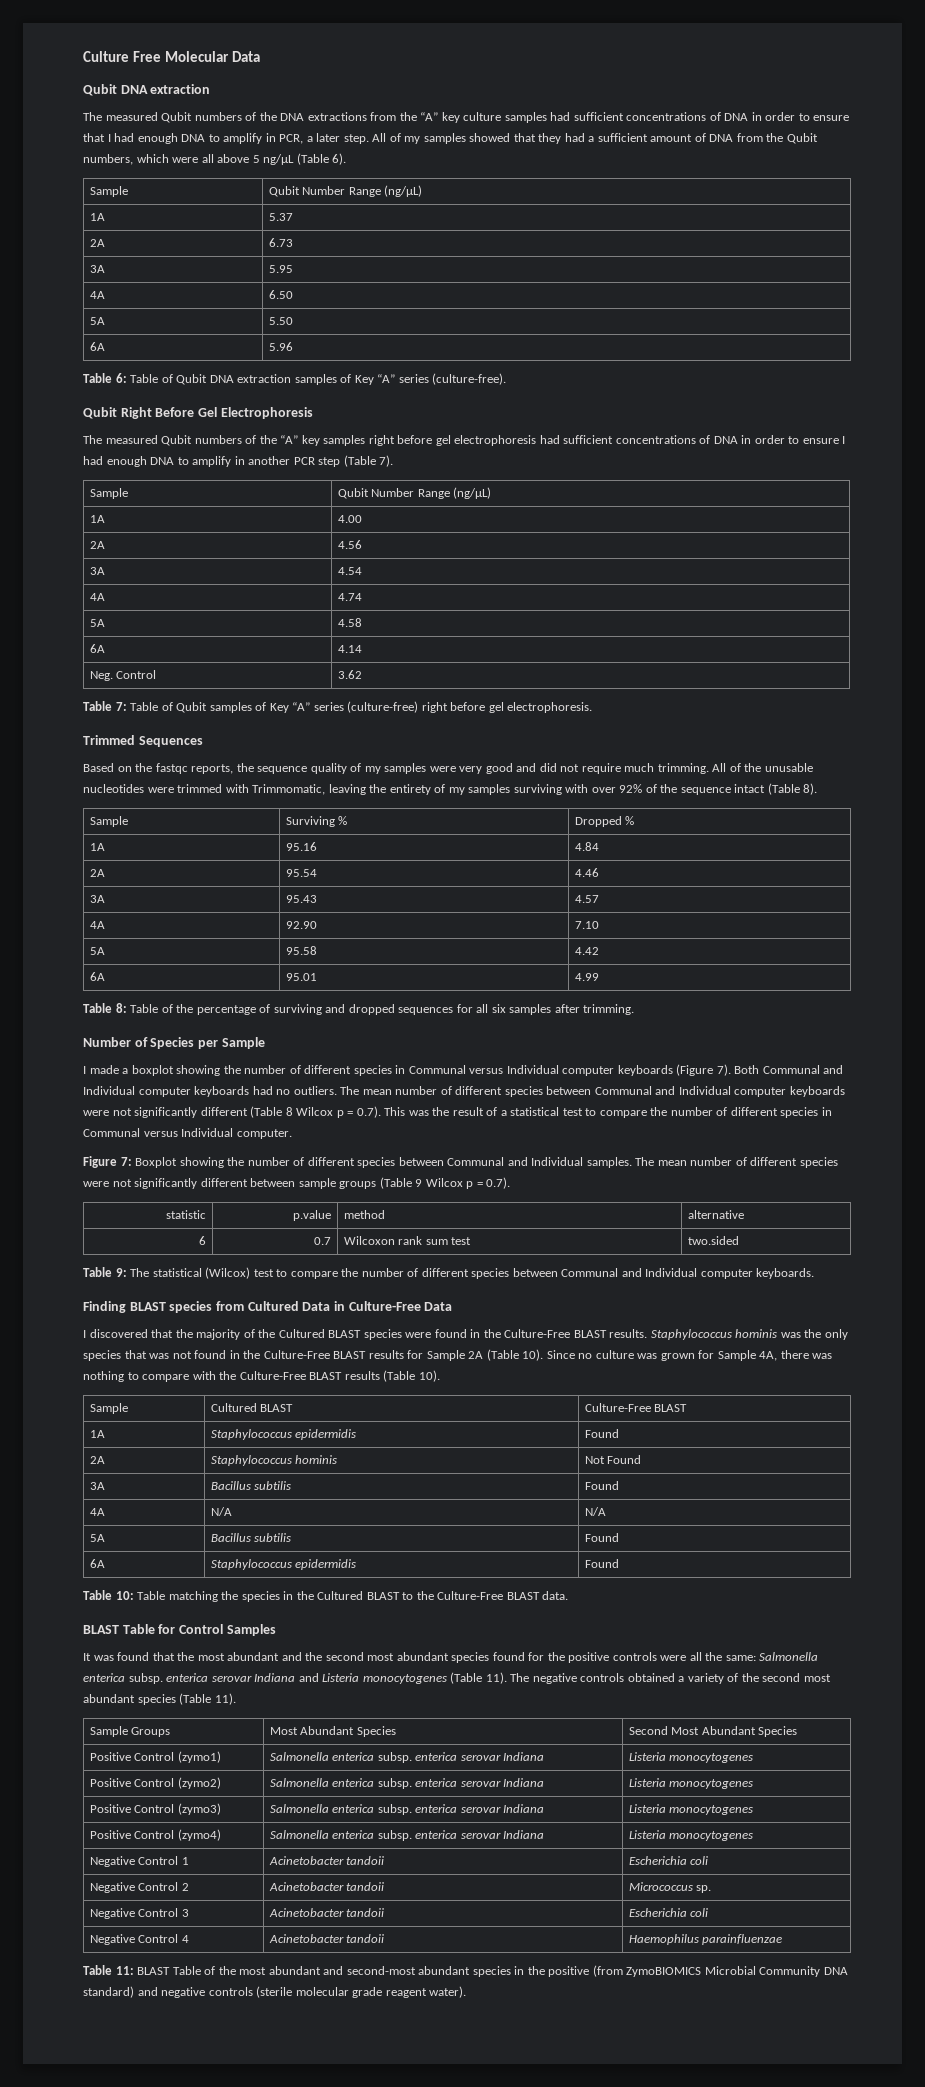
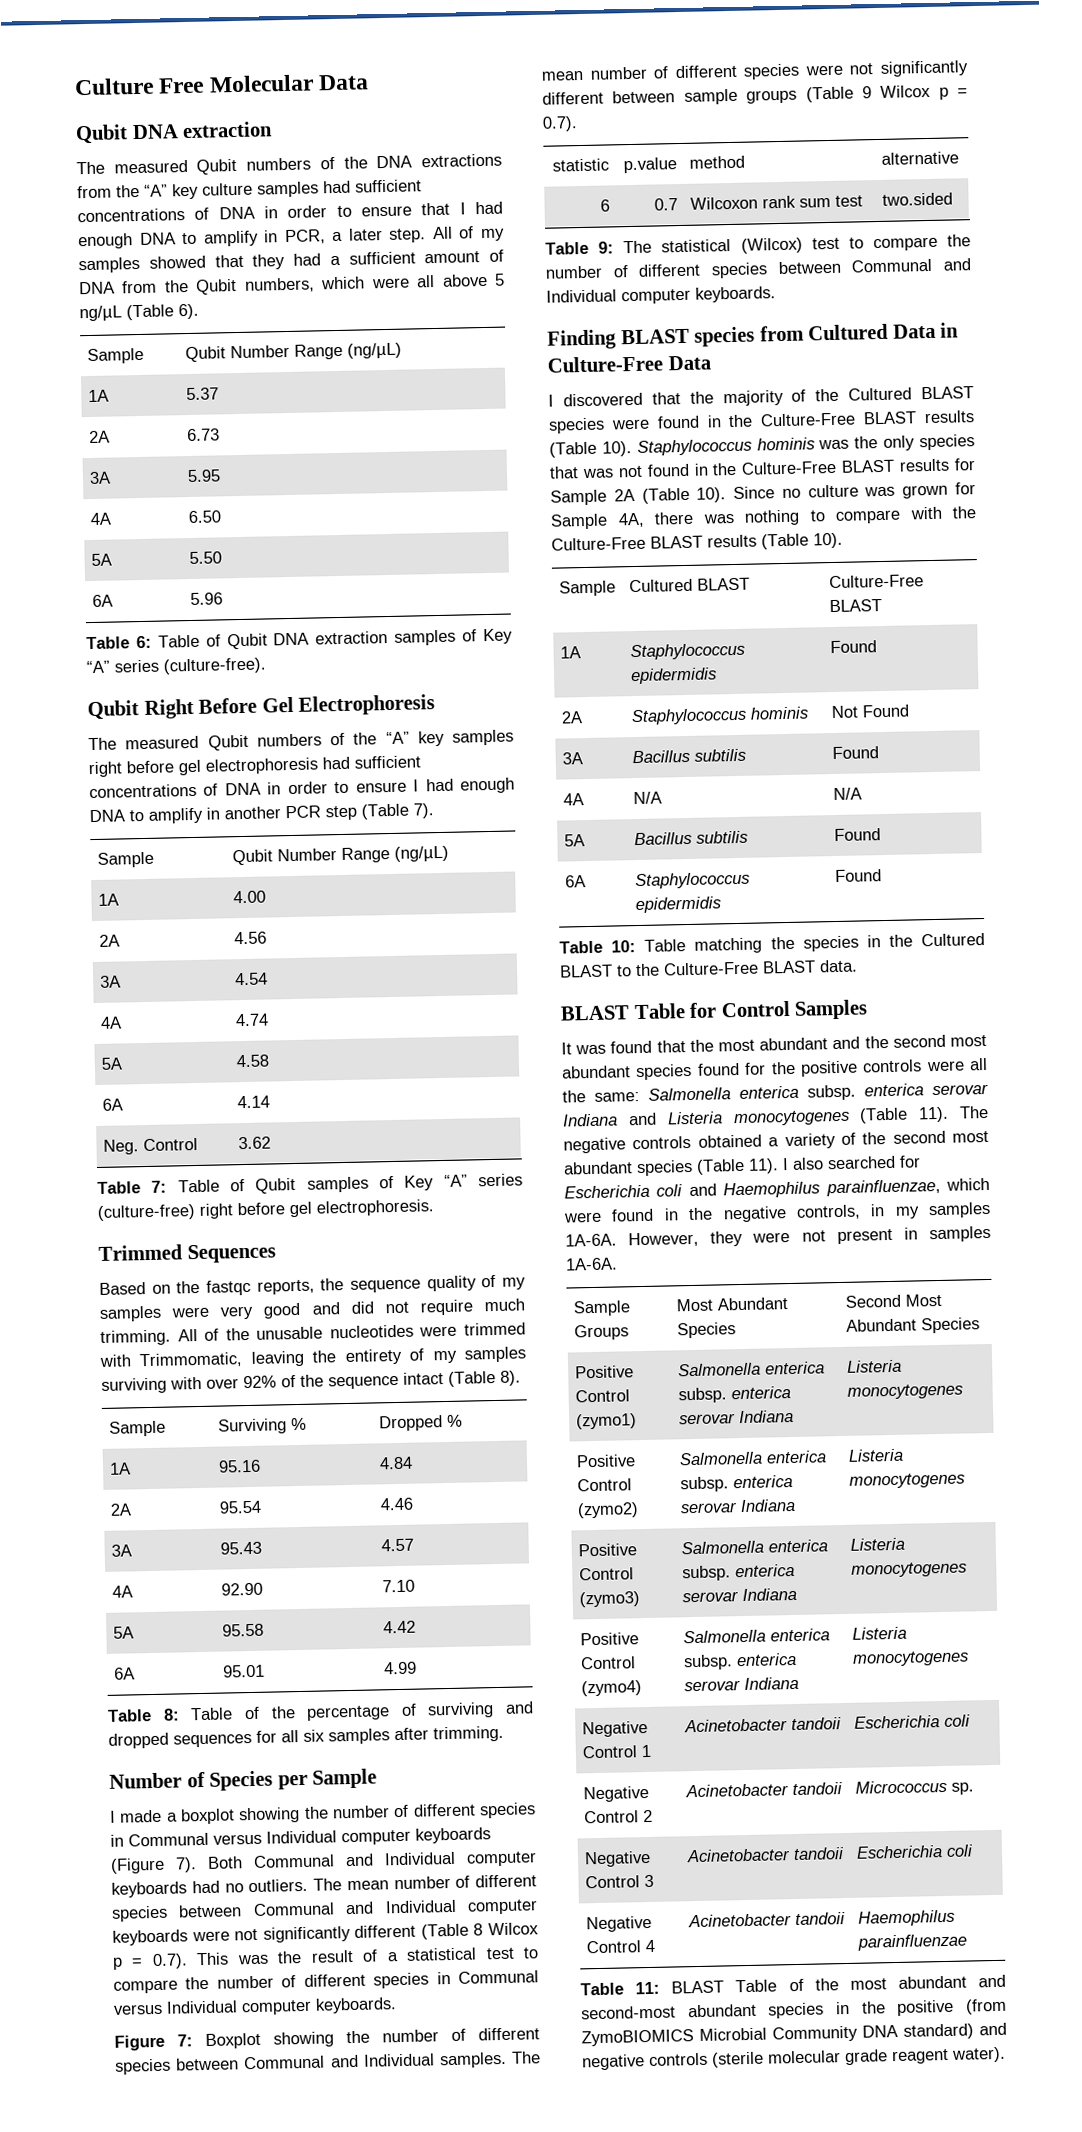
[236,1129,292,1139] computer. -> [241,1997,397,2016] computer keyboards.
[609,1329,648,1338] results. -> [924,410,975,424] [549,441,632,458] results (Table 10).
(236, 1699) none -> [782,1155,921,1171] [564,1177,990,1199] [563,1201,991,1223] [565,1225,991,1248] [565,1257,618,1271] I also searched for Escherichia coli and Haemophilus parainfluenzae, which were found in the negative controls, in my samples 1A-6A. However, they were not present in samples 1A-6A.

